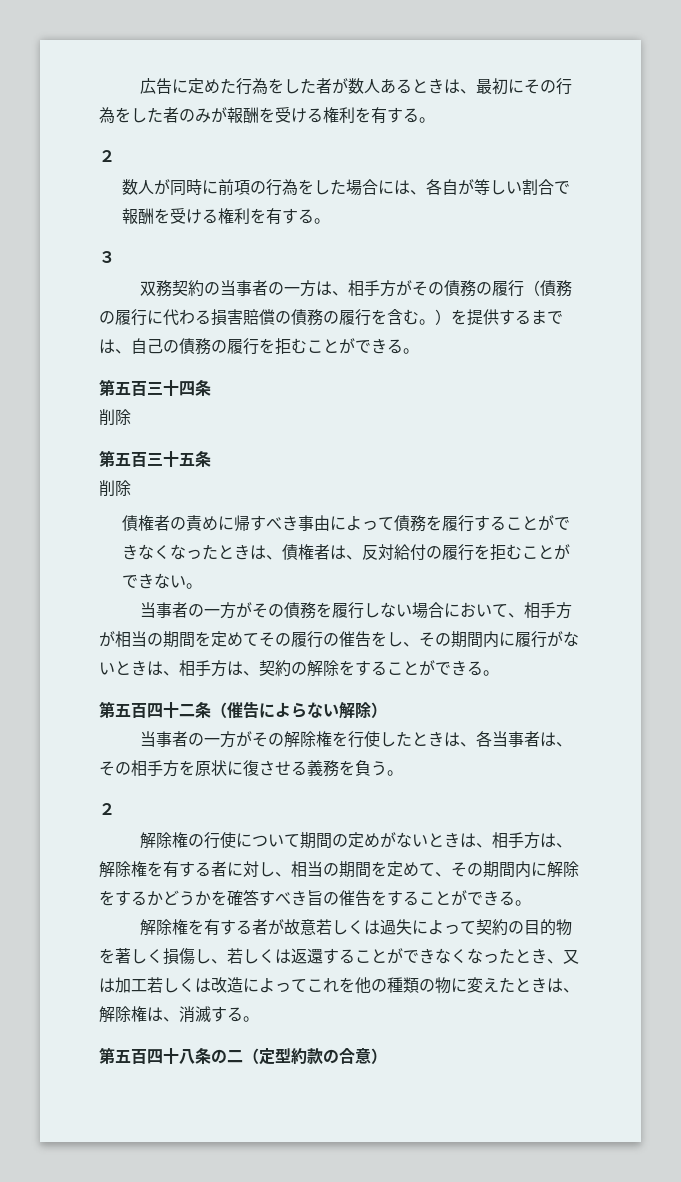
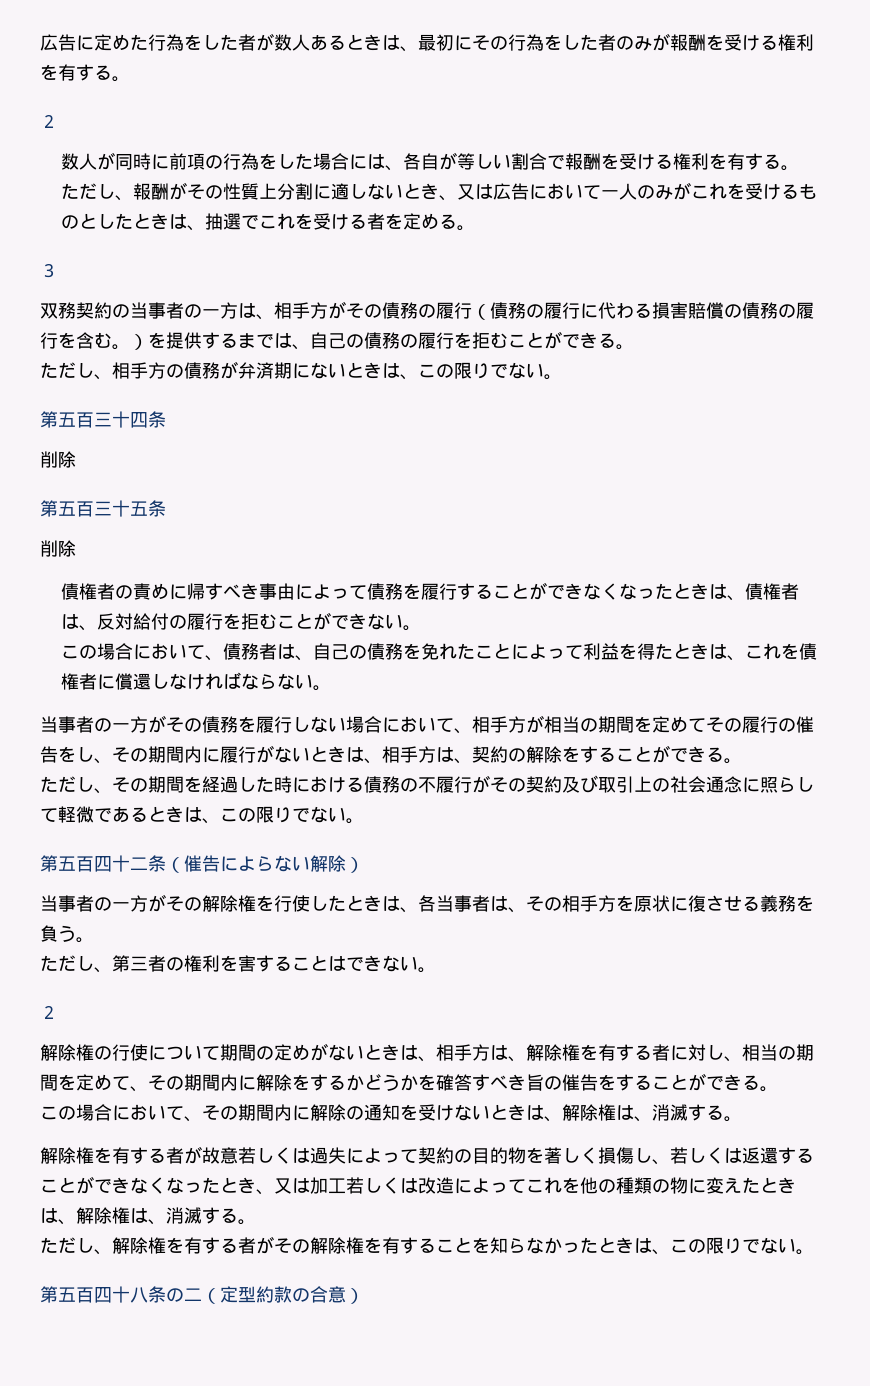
(330, 221) none -> [60,182,817,201] [60,213,475,231] // ただし、報酬がその性質上分割に適しないとき、又は広告において一人のみがこれを受けるものとしたときは、抽選でこれを受ける者を定める。
(419, 351) none -> [40,361,562,380] // ただし、相手方の債務が弁済期にないときは、この限りでない。
(202, 586) none -> [60,643,817,661] [60,672,331,691] // この場合において、債務者は、自己の債務を免れたことによって利益を得たときは、これを債権者に償還しなければならない。
(499, 673) none -> [40,775,814,794] [40,806,364,824] // ただし、その期間を経過した時における債務の不履行がその契約及び取引上の社会通念に照らして軽微であるときは、この限りでない。
(403, 773) none -> [40,955,436,973] // ただし、第三者の権利を害することはできない。
(531, 903) none -> [40,1104,742,1122] // この場合において、その期間内に解除の通知を受けないときは、解除権は、消滅する。
(259, 1019) none -> [40,1236,814,1255] // ただし、解除権を有する者がその解除権を有することを知らなかったときは、この限りでない。

